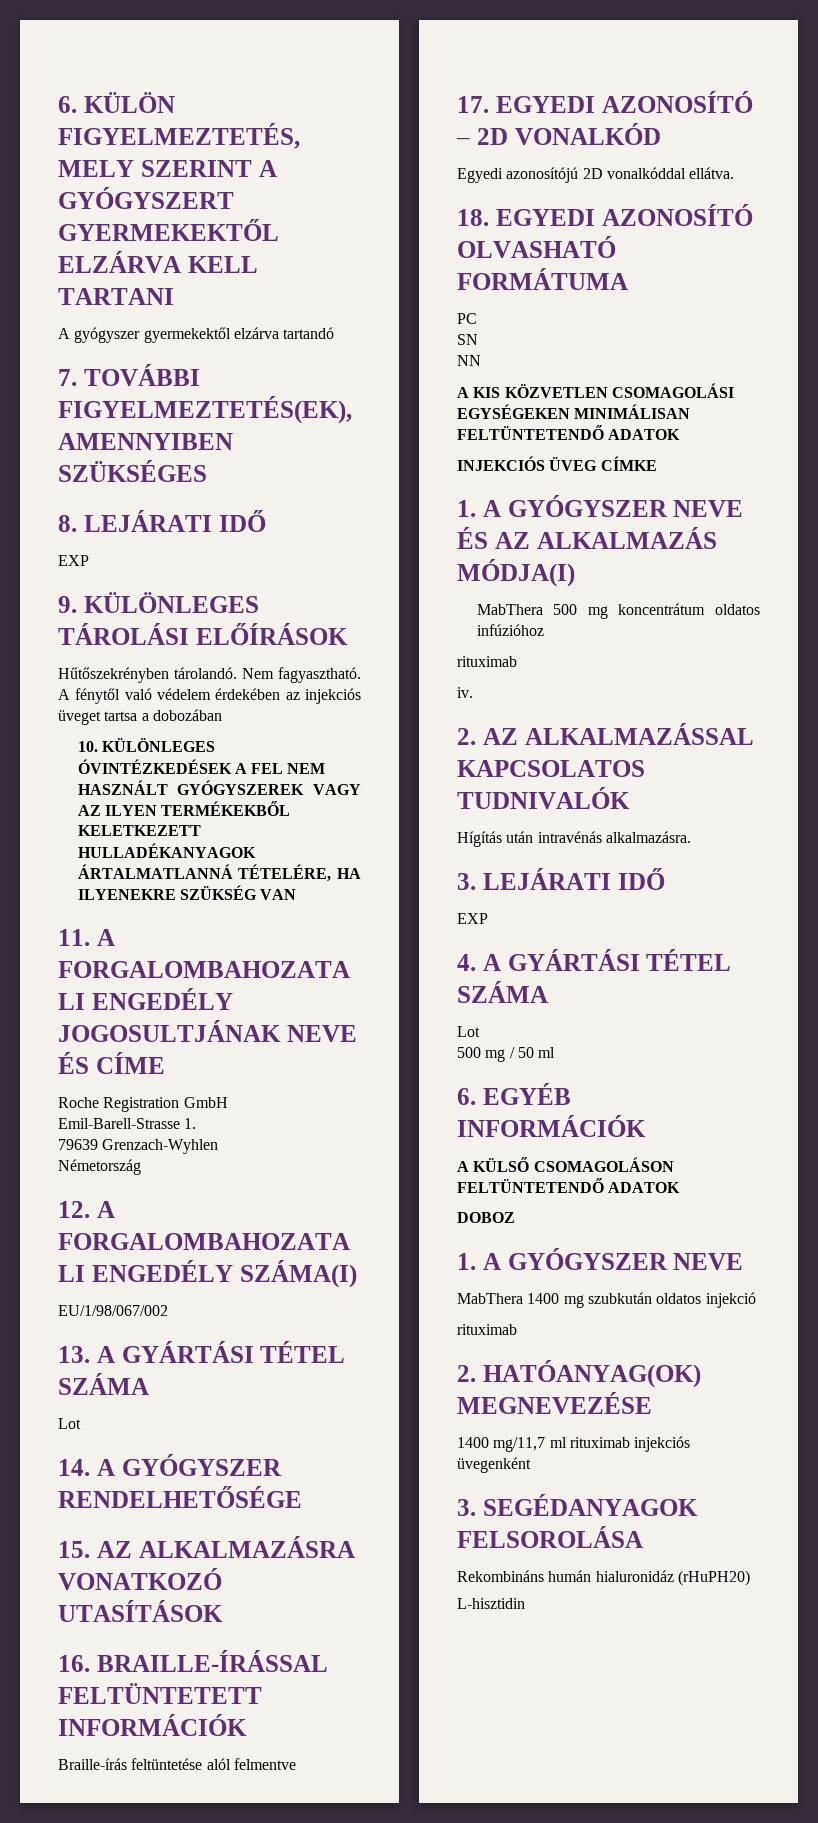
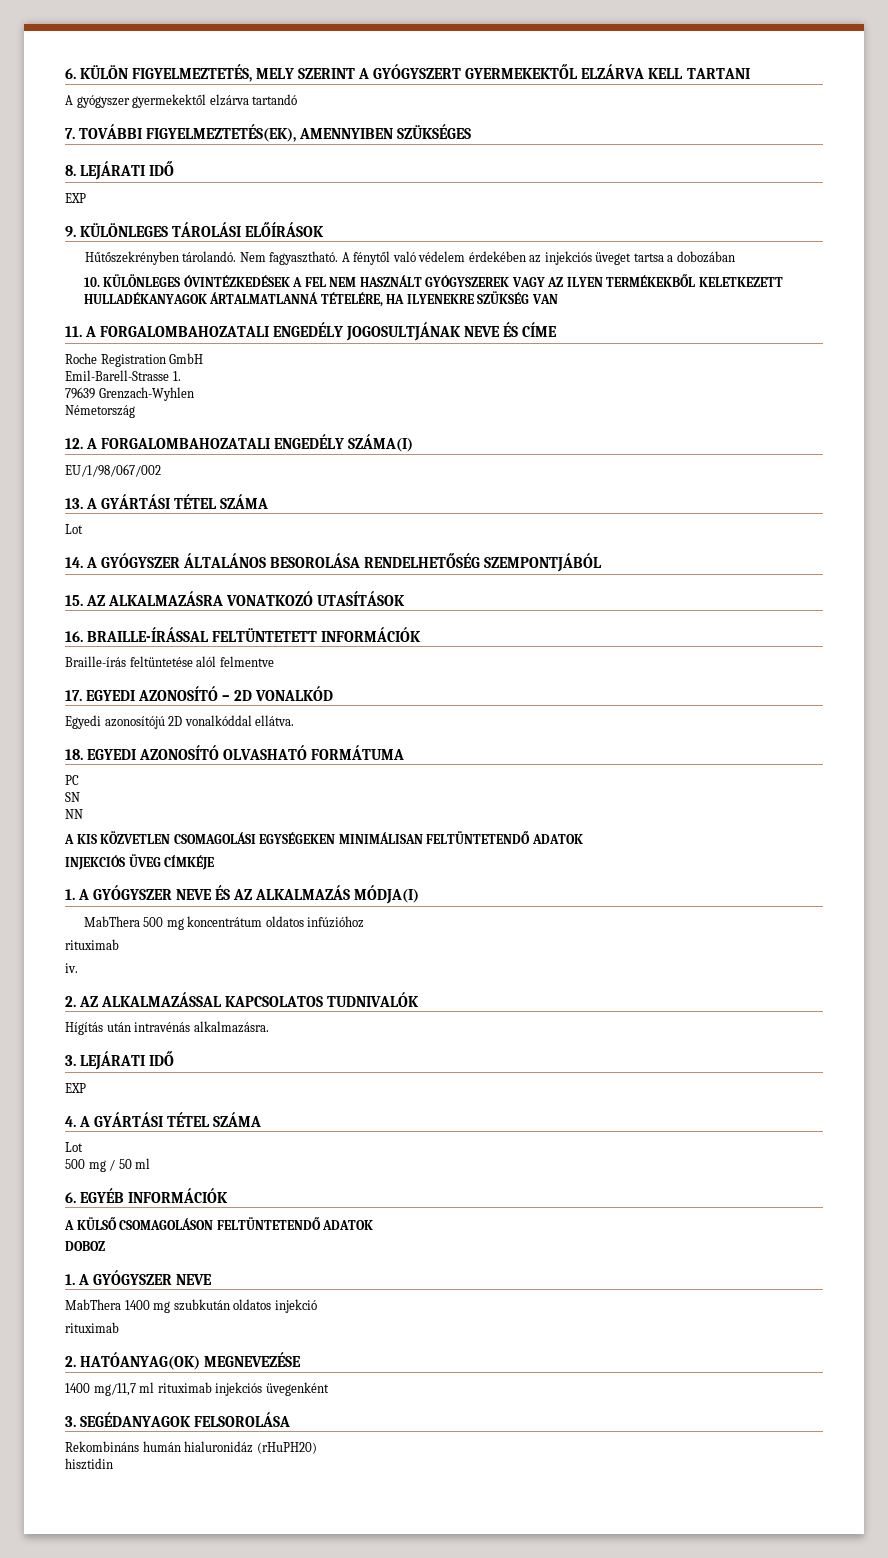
[58,1486,302,1508] RENDELHETŐSÉGE -> [183,553,603,572] ÁLTALÁNOS BESOROLÁSA RENDELHETŐSÉG SZEMPONTJÁBÓL
[600,456,657,471] CÍMKE -> [164,855,215,870] CÍMKÉJE
[457,1598,525,1609] L-hisztidin -> [65,1458,113,1470] hisztidin

